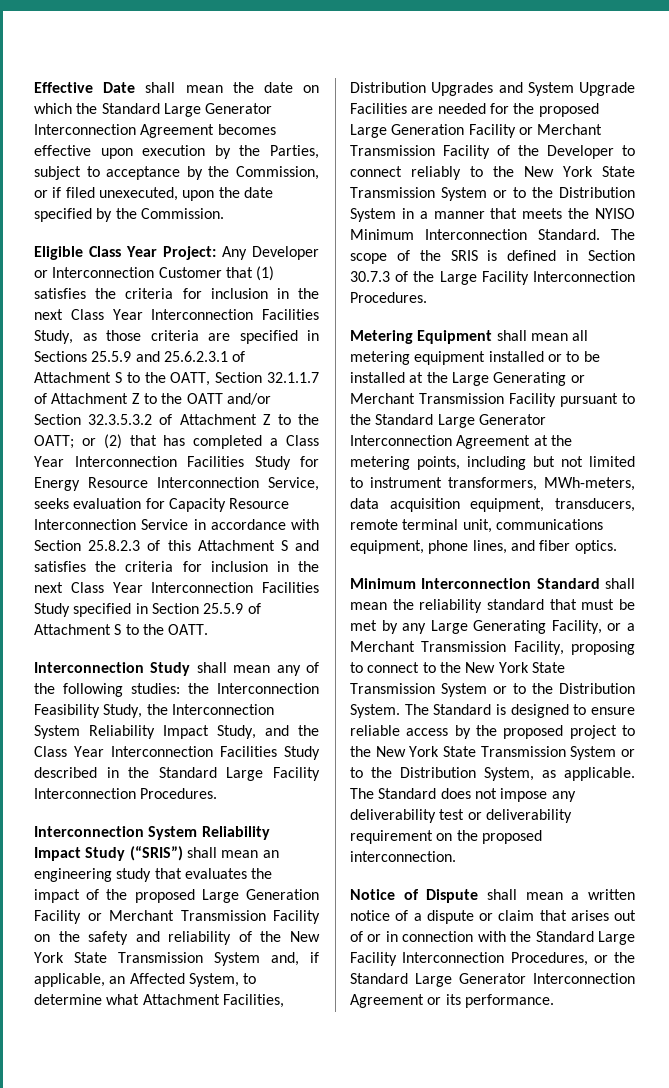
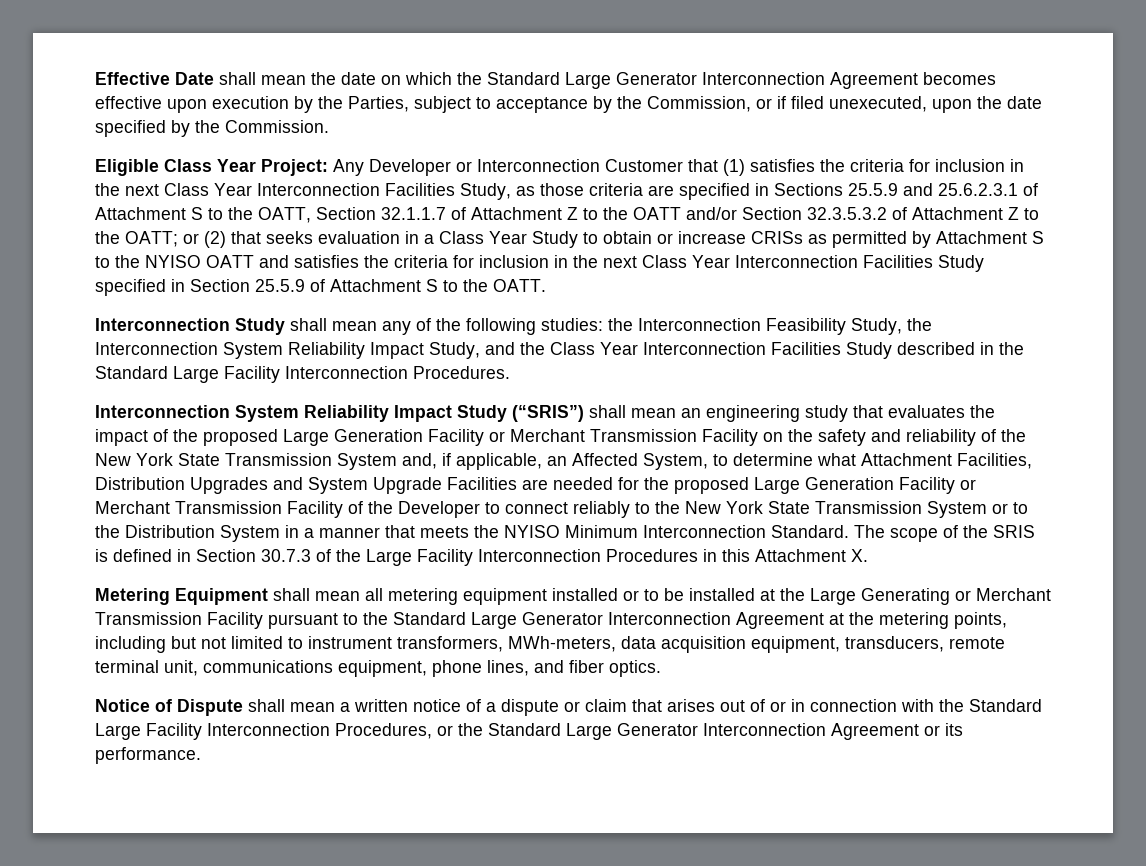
[163,435,319,449] [34,456,319,470] [34,477,319,491] [34,498,290,512] [34,519,319,530] [34,540,288,551] has completed a Class Year Interconnection Facilities Study for Energy Resource Interconnection Service, seeks evaluation for Capacity Resource Interconnection Service in accordance with Section 25.8.2.3 of this Attachment S -> [266,231,1044,248] [95,255,254,268] seeks evaluation in a Class Year Study to obtain or increase CRISs as permitted by Attachment S to the NYISO OATT
[350,292,427,303] Procedures. -> [606,549,868,562] Procedures in this Attachment X.
[350,578,635,589] [350,599,635,613] [350,620,635,634] [350,641,635,655] [350,662,565,673] [350,683,635,697] [350,704,635,718] [350,725,635,739] [350,746,635,760] [350,767,635,781] [350,788,576,802] [350,809,572,823] [350,830,542,844] [350,851,456,862] // Minimum Interconnection Standard shall mean the reliability standard that must be met by any Large Generating Facility, or a Merchant Transmission Facility, proposing to connect to the New York State Transmission System or to the Distribution System. The Standard is designed to ensure reliable access by the proposed project to the New York State Transmission System or to the Distribution System, as applicable. The Standard does not impose any deliverability test or deliverability requirement on the proposed interconnection. -> (661, 668) none

